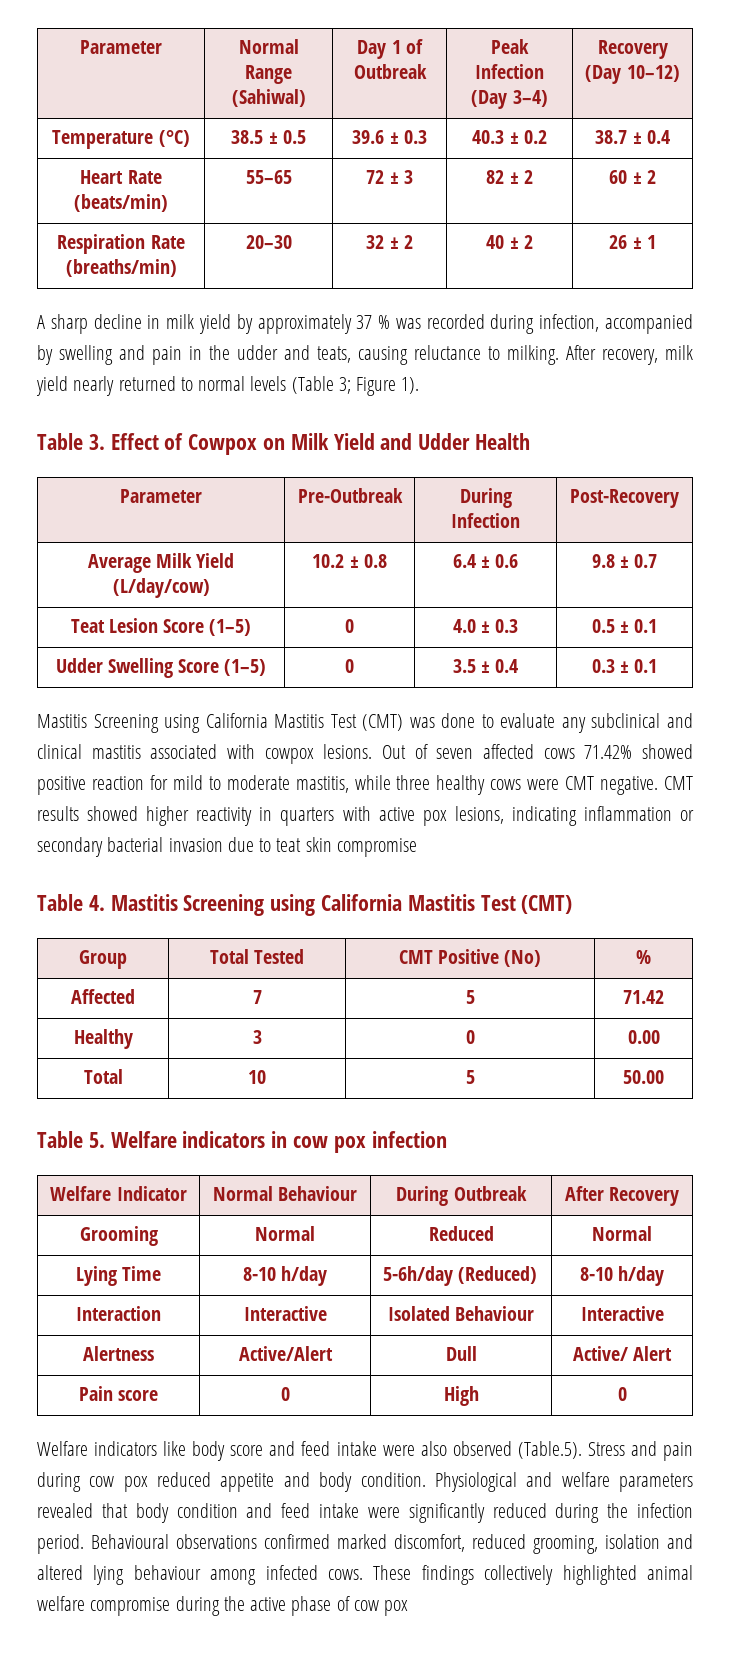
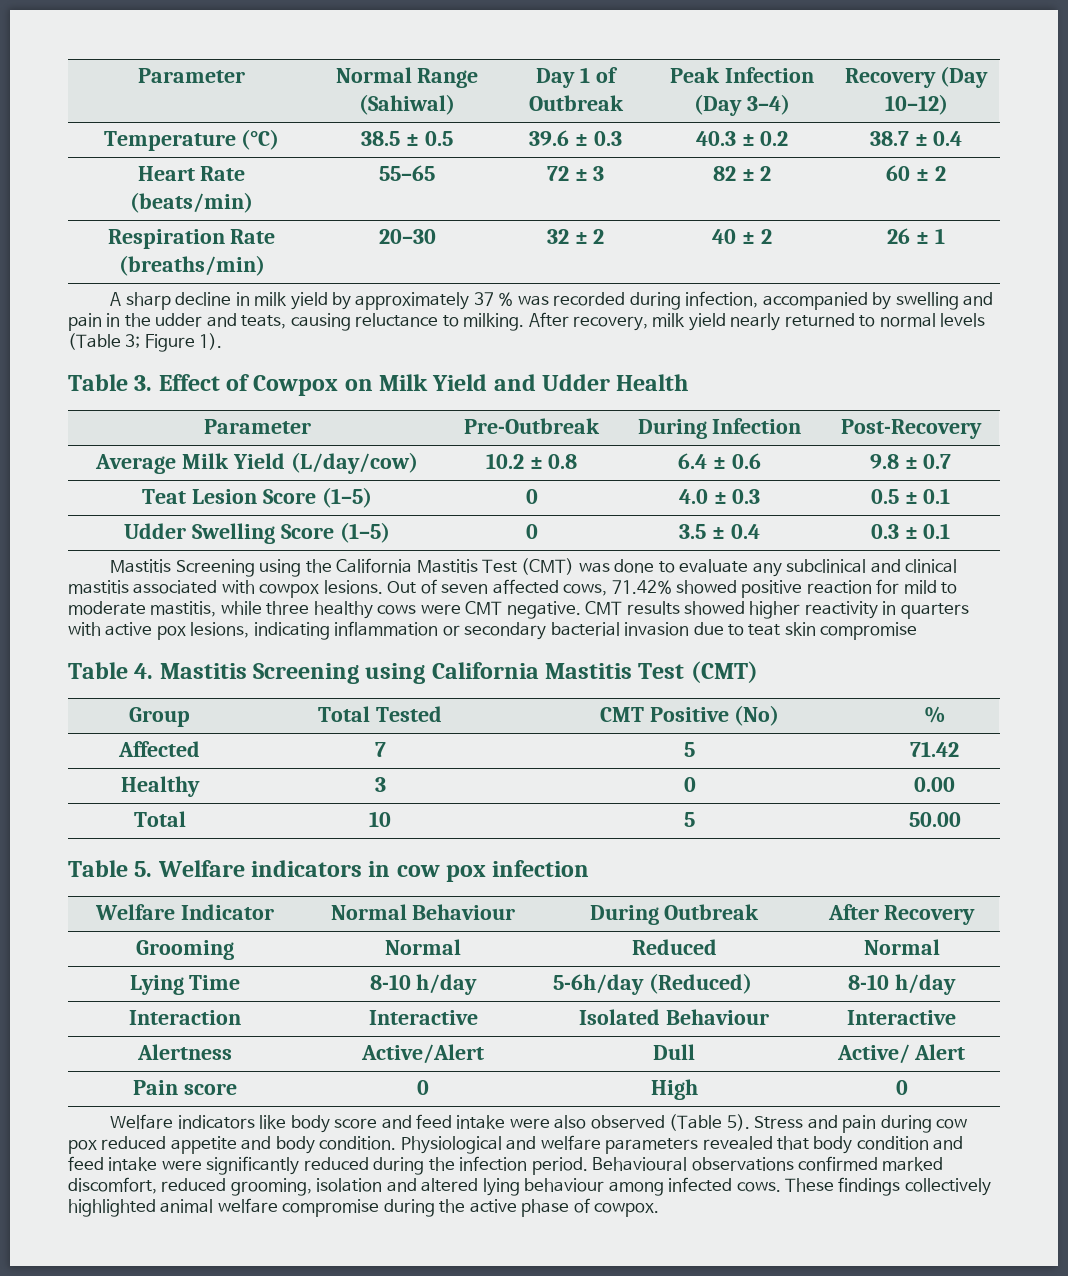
(201, 723) none -> [305,559,332,573] the
[543,748,575,759] cows -> [563,584,608,596] cows,
[517,1441,582,1459] (Table.5). -> [669,1114,750,1131] (Table 5).
[353,1600,409,1616] cow pox -> [594,1203,660,1217] cowpox.

